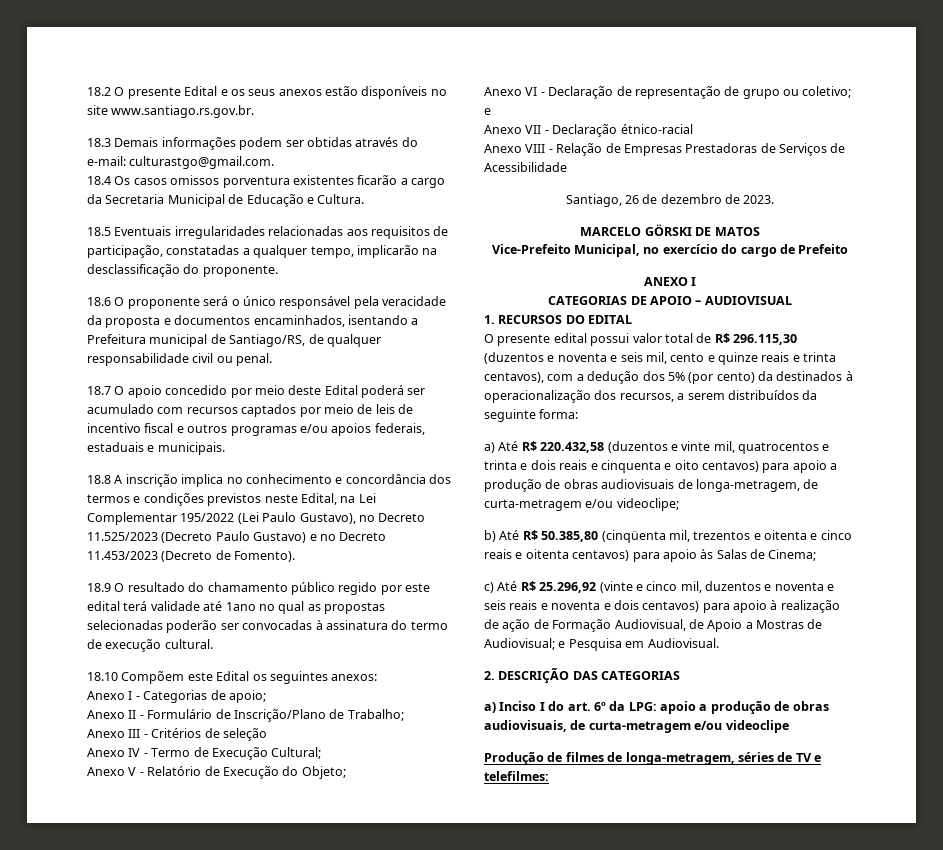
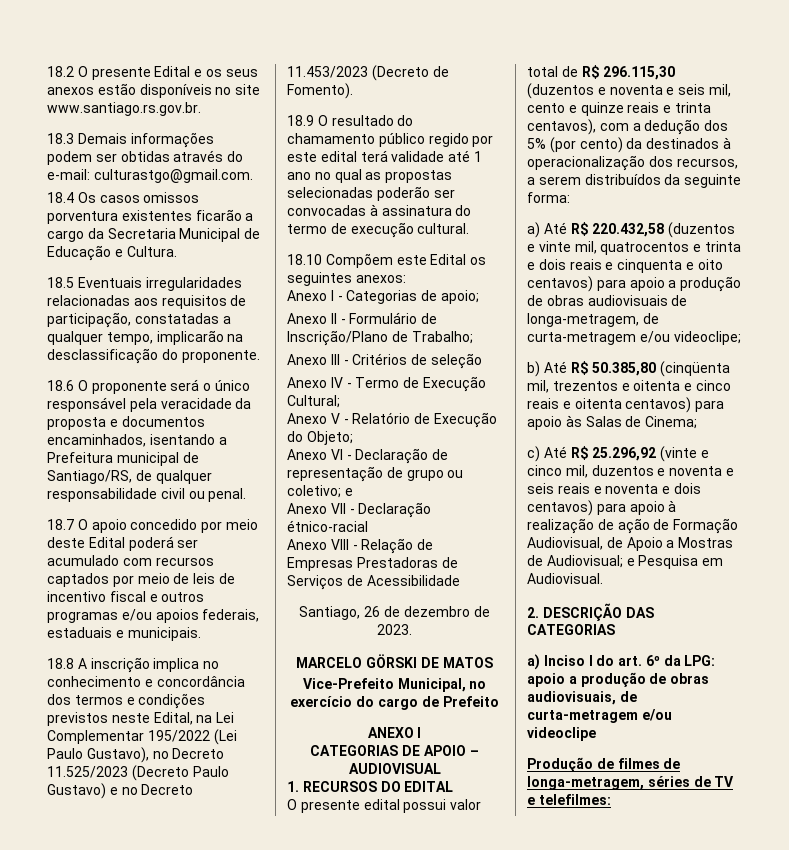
[225,602,256,611] 1ano -> [473,151,482,162] [287,172,311,180] 1 ano

